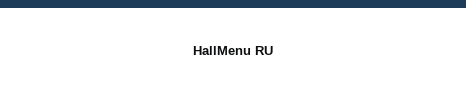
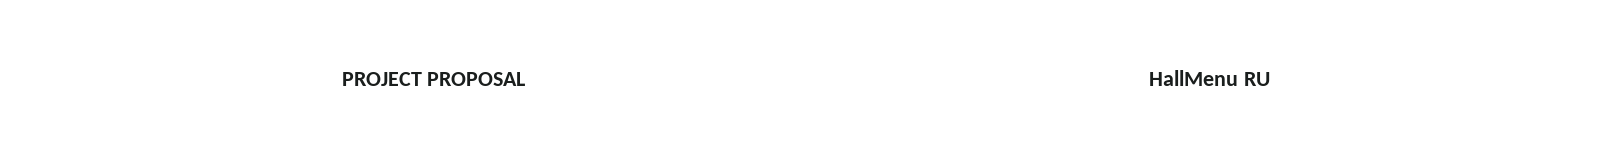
(193, 50) none -> [341,72,526,86] PROJECT PROPOSAL //

